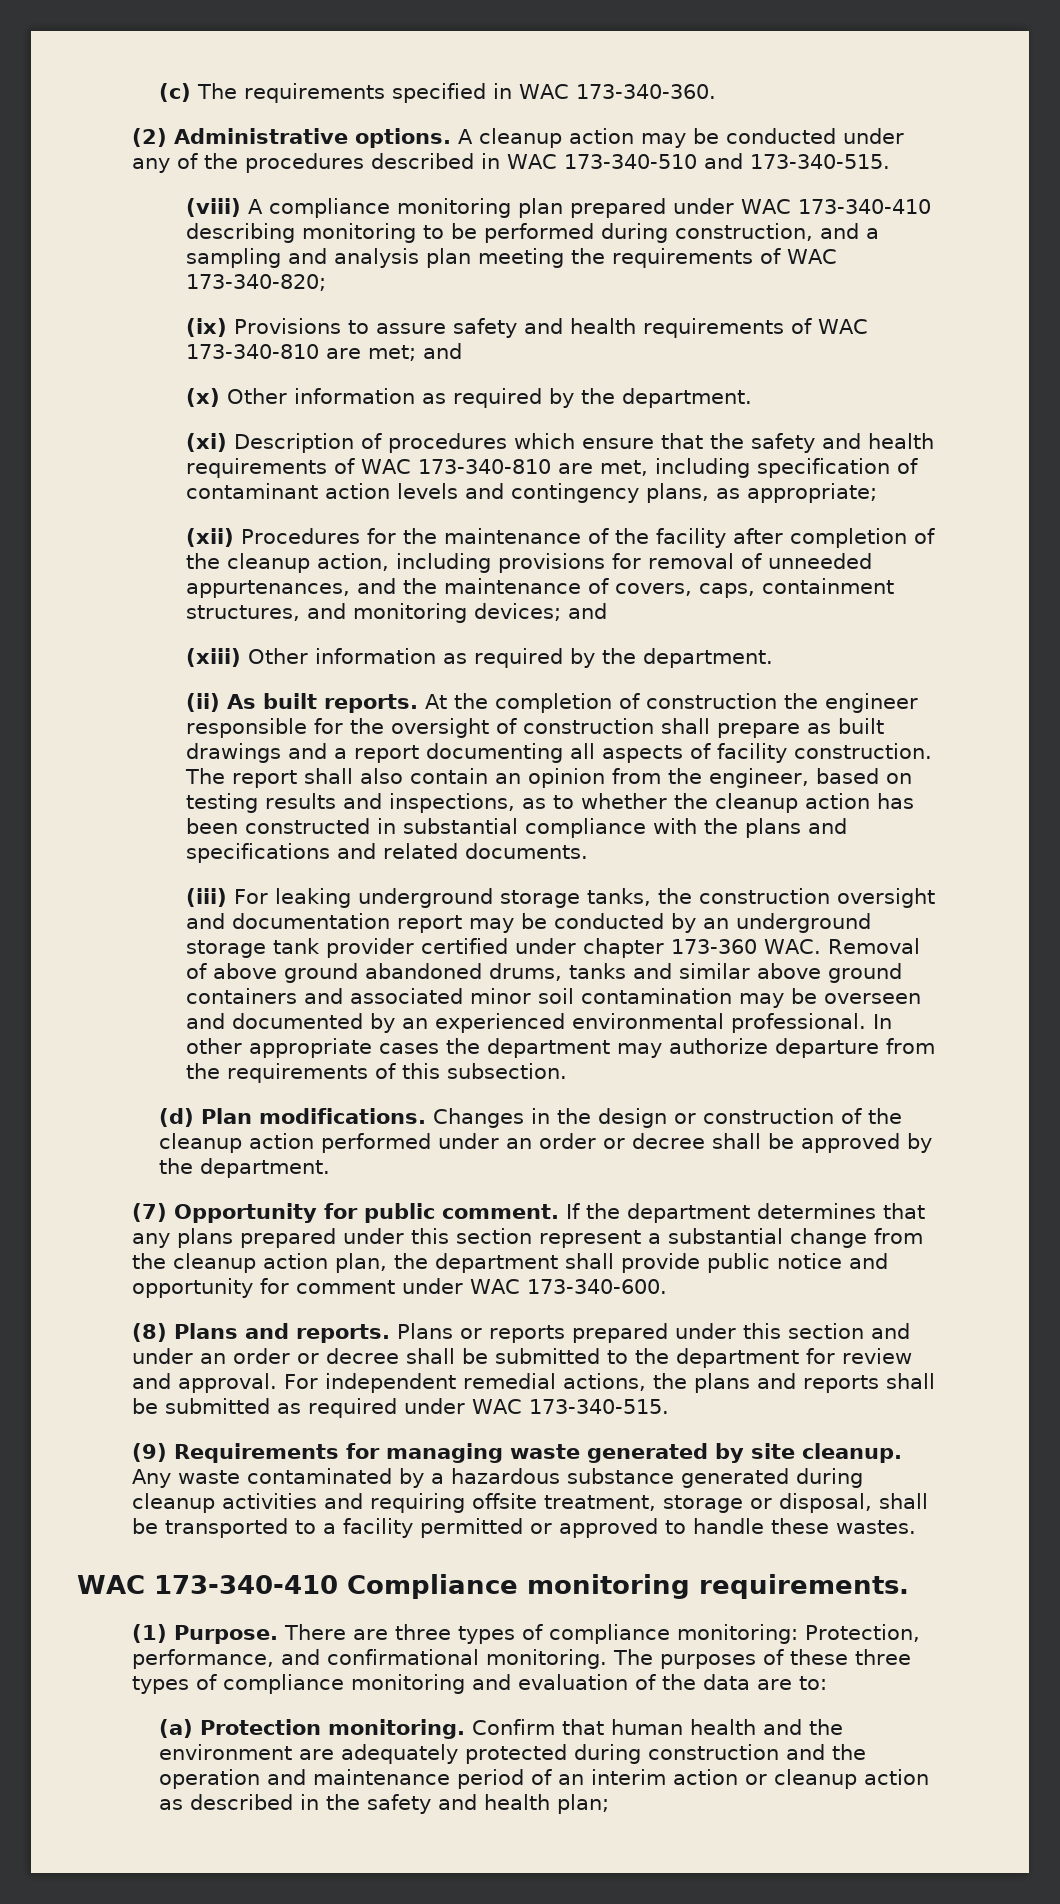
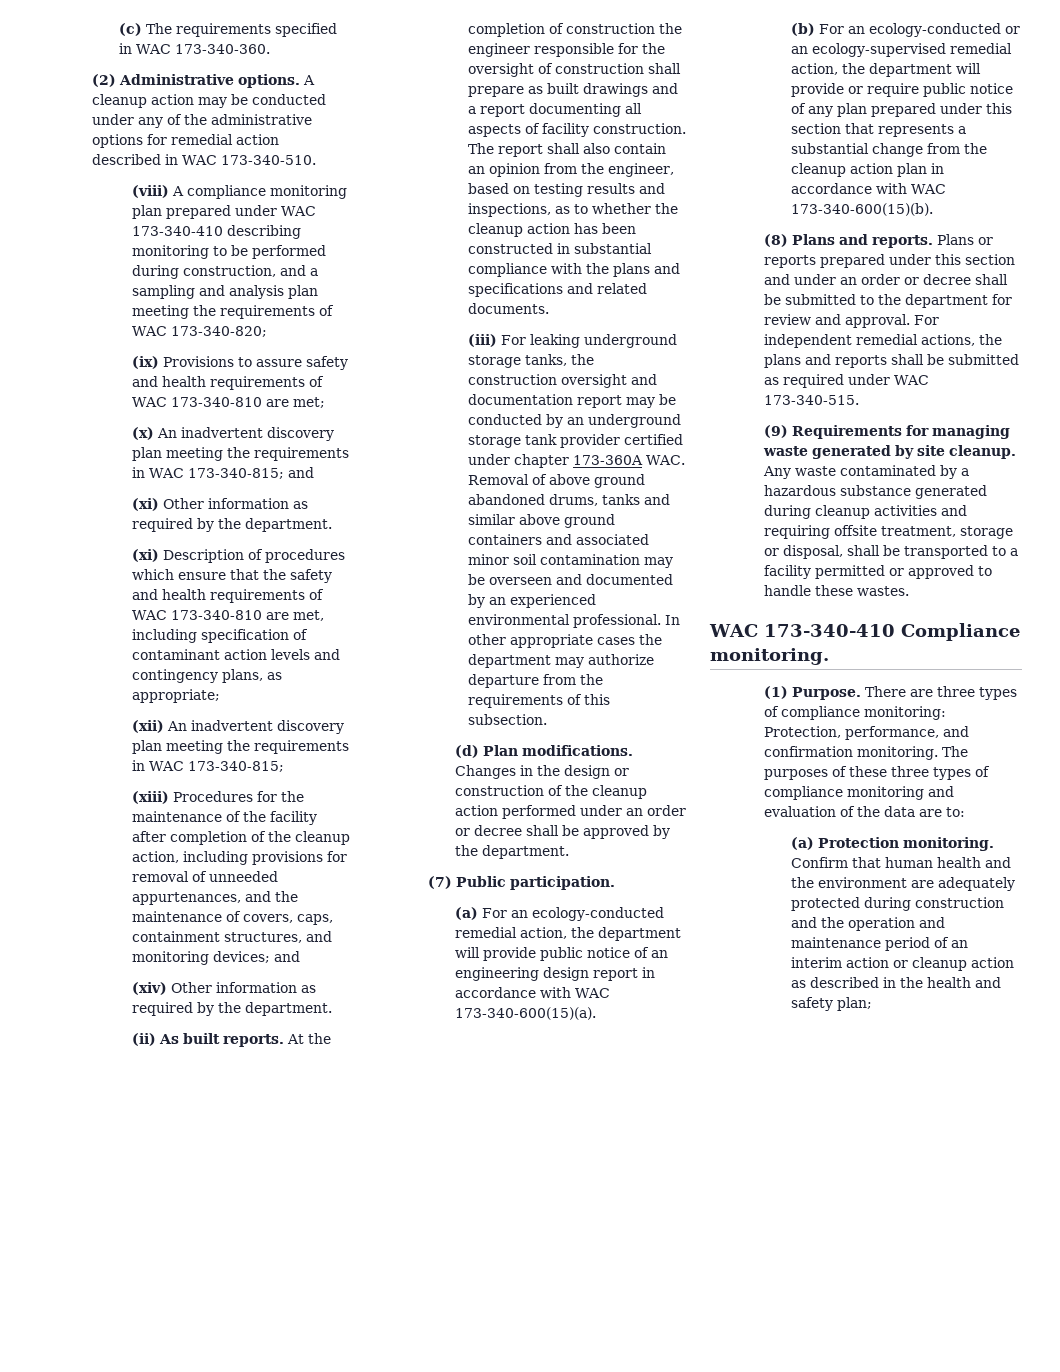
[244,153,890,173] procedures described in WAC 173-340-510 and 173-340-515. -> [210,114,312,125] [91,134,279,148] [91,154,316,165] administrative options for remedial action described in WAC 173-340-510.
[423,343,463,359] [186,388,221,407] and // (x) -> [131,427,334,441] [131,447,349,461] [131,467,314,479] [131,498,159,511] // (x) An inadvertent discovery plan meeting the requirements in WAC 173-340-815; and // (xi)
(235, 537) none -> [166,720,344,734] [131,740,349,754] [131,760,284,772] [131,791,169,804] An inadvertent discovery plan meeting the requirements in WAC 173-340-815; // (xiii)
[186,648,242,667] (xiii) -> [131,982,167,995] (xiv)
[671,939,758,954] 173-360 -> [572,455,643,465] 173-360A
[173,1203,925,1223] [131,1228,641,1248] Opportunity for public comment. If the department determines that any plans prepared under this section represent -> [455,876,615,890] [454,907,664,921] [454,927,681,941] [454,947,668,961] [454,967,655,981] [454,987,610,998] [454,1007,596,1020] [790,23,1020,37] [790,43,1012,57] [790,63,981,77] [790,83,1013,97] [790,103,1012,117] [790,123,954,137] Public participation. // (a) For an ecology-conducted remedial action, the department will provide public notice of an engineering design report in accordance with WAC 173-340-600(15)(a). // (b) For an ecology-conducted or an ecology-supervised remedial action, the department will provide or require public notice of any plan prepared under this section that represents
[334,1253,888,1273] [131,1278,667,1298] plan, the department shall provide public notice and opportunity for comment under WAC 173-340-600. -> [896,163,944,177] [790,183,946,194] [790,203,933,216] plan in accordance with WAC 173-340-600(15)(b).
[526,1574,909,1599] monitoring requirements. -> [710,648,829,665] monitoring.
[326,1649,479,1665] confirmational -> [763,746,853,757] confirmation
[366,1794,550,1814] safety and health -> [926,977,1001,988] [790,997,833,1011] health and safety

